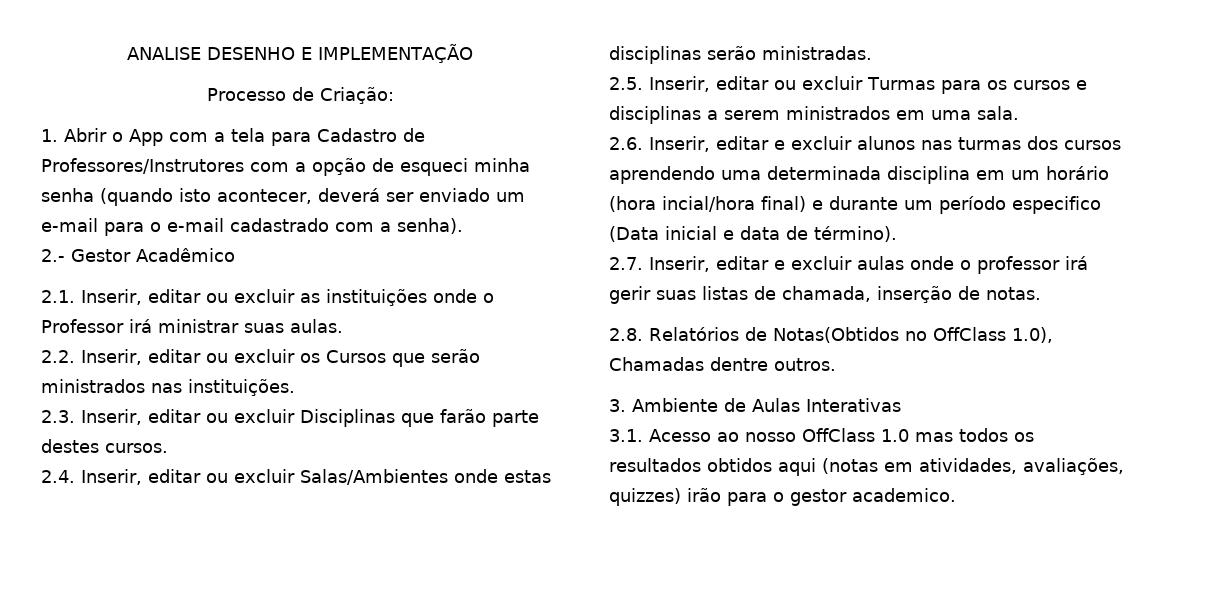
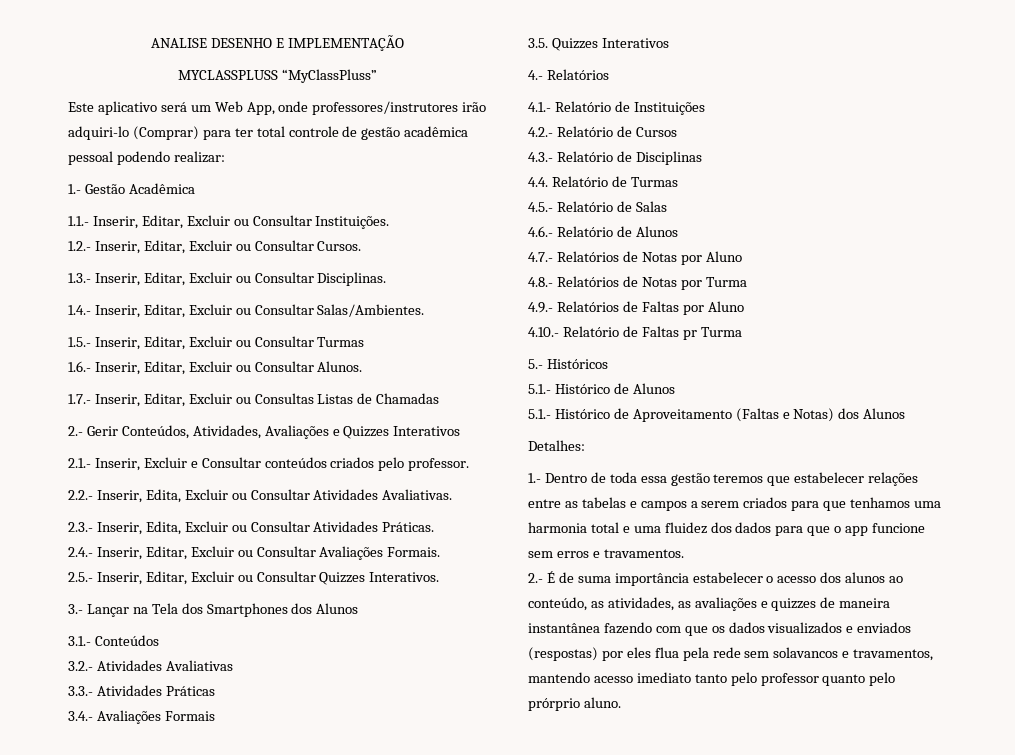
[206,87,394,104] [41,128,425,146] [41,158,530,176] [41,188,525,206] [41,218,463,236] [41,248,235,262] [41,289,494,306] [41,319,343,333] [41,349,480,367] [41,379,295,396] [41,409,539,427] [41,439,168,453] [41,469,551,485] [609,46,872,64] [609,76,1087,94] [609,106,1019,124] [609,136,1121,152] [609,166,1109,184] [609,196,1101,214] [609,226,897,242] [609,256,1088,274] [609,286,1041,304] [609,327,1053,343] [609,357,836,371] [609,398,901,412] [609,428,1034,442] [609,458,1124,476] [609,488,956,506] Processo de Criação: // 1. Abrir o App com a tela para Cadastro de Professores/Instrutores com a opção de esqueci minha senha (quando isto acontecer, deverá ser enviado um e-mail para o e-mail cadastrado com a senha). // 2.- Gestor Acadêmico // 2.1. Inserir, editar ou excluir as instituições onde o Professor irá ministrar suas aulas. // 2.2. Inserir, editar ou excluir os Cursos que serão ministrados nas instituições. // 2.3. Inserir, editar ou excluir Disciplinas que farão parte destes cursos. // 2.4. Inserir, editar ou excluir Salas/Ambientes onde estas disciplinas serão ministradas. // 2.5. Inserir, editar ou excluir Turmas para os cursos e disciplinas a serem ministrados em uma sala. // 2.6. Inserir, editar e excluir alunos nas turmas dos cursos aprendendo uma determinada disciplina em um horário (hora incial/hora final) e durante um período especifico (Data inicial e data de término). // 2.7. Inserir, editar e excluir aulas onde o professor irá gerir suas listas de chamada, inserção de notas. // 2.8. Relatórios de Notas(Obtidos no OffClass 1.0), Chamadas dentre outros. // 3. Ambiente de Aulas Interativas // 3.1. Acesso ao nosso OffClass 1.0 mas todos os resultados obtidos aqui (notas em atividades, avaliações, quizzes) irão para o gestor academico. -> [178,69,377,83] [68,101,487,115] [68,126,469,140] [68,151,225,165] [68,183,195,194] [68,215,390,229] [68,240,362,254] [68,272,387,286] [68,304,425,318] [68,336,365,350] [68,361,363,375] [68,393,440,407] [68,425,461,439] [68,457,470,471] [68,489,453,503] [68,521,435,535] [68,546,441,560] [68,571,440,585] [68,603,359,617] [68,635,159,646] [68,660,233,671] [68,685,215,696] [68,710,215,724] [528,38,669,51] [528,69,609,80] [528,101,705,115] [528,126,677,137] [528,151,702,165] [528,176,678,187] [528,201,667,212] [528,226,678,237] [528,251,742,265] [528,276,747,290] [528,301,744,315] [528,326,742,340] [528,359,608,369] [528,383,675,394] [528,408,906,422] [528,440,585,451] [528,472,919,486] [528,497,942,511] [528,522,926,536] [528,549,684,558] [528,571,904,586] [528,597,891,611] [528,622,912,636] [528,647,934,661] [528,672,896,686] [528,697,621,711] MYCLASSPLUSS “MyClassPluss” // Este aplicativo será um Web App, onde professores/instrutores irão adquiri-lo (Comprar) para ter total controle de gestão acadêmica pessoal podendo realizar: // 1.- Gestão Acadêmica // 1.1.- Inserir, Editar, Excluir ou Consultar Instituições. // 1.2.- Inserir, Editar, Excluir ou Consultar Cursos. // 1.3.- Inserir, Editar, Excluir ou Consultar Disciplinas. // 1.4.- Inserir, Editar, Excluir ou Consultar Salas/Ambientes. // 1.5.- Inserir, Editar, Excluir ou Consultar Turmas // 1.6.- Inserir, Editar, Excluir ou Consultar Alunos. // 1.7.- Inserir, Editar, Excluir ou Consultas Listas de Chamadas // 2.- Gerir Conteúdos, Atividades, Avaliações e Quizzes Interativos // 2.1.- Inserir, Excluir e Consultar conteúdos criados pelo professor. // 2.2.- Inserir, Edita, Excluir ou Consultar Atividades Avaliativas. // 2.3.- Inserir, Edita, Excluir ou Consultar Atividades Práticas. // 2.4.- Inserir, Editar, Excluir ou Consultar Avaliações Formais. // 2.5.- Inserir, Editar, Excluir ou Consultar Quizzes Interativos. // 3.- Lançar na Tela dos Smartphones dos Alunos // 3.1.- Conteúdos // 3.2.- Atividades Avaliativas // 3.3.- Atividades Práticas // 3.4.- Avaliações Formais // 3.5. Quizzes Interativos // 4.- Relatórios // 4.1.- Relatório de Instituições // 4.2.- Relatório de Cursos // 4.3.- Relatório de Disciplinas // 4.4. Relatório de Turmas // 4.5.- Relatório de Salas // 4.6.- Relatório de Alunos // 4.7.- Relatórios de Notas por Aluno // 4.8.- Relatórios de Notas por Turma // 4.9.- Relatórios de Faltas por Aluno // 4.10.- Relatório de Faltas pr Turma // 5.- Históricos // 5.1.- Histórico de Alunos // 5.1.- Histórico de Aproveitamento (Faltas e Notas) dos Alunos // Detalhes: // 1.- Dentro de toda essa gestão teremos que estabelecer relações entre as tabelas e campos a serem criados para que tenhamos uma harmonia total e uma fluidez dos dados para que o app funcione sem erros e travamentos. // 2.- É de suma importância estabelecer o acesso dos alunos ao conteúdo, as atividades, as avaliações e quizzes de maneira instantânea fazendo com que os dados visualizados e enviados (respostas) por eles flua pela rede sem solavancos e travamentos, mantendo acesso imediato tanto pelo professor quanto pelo prórprio aluno.

